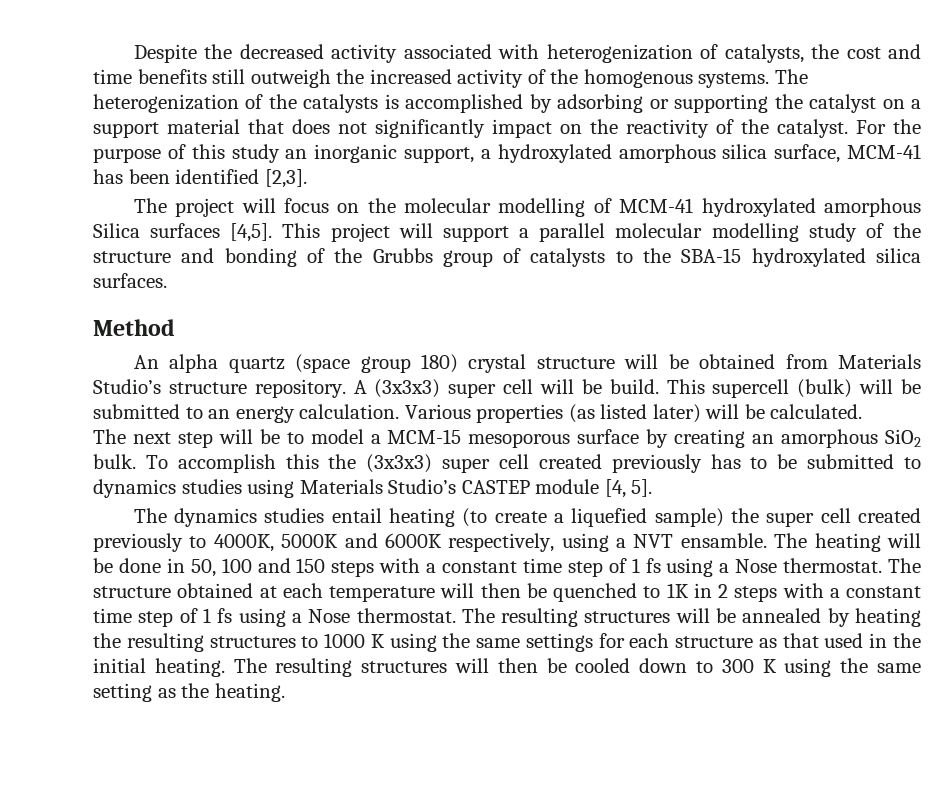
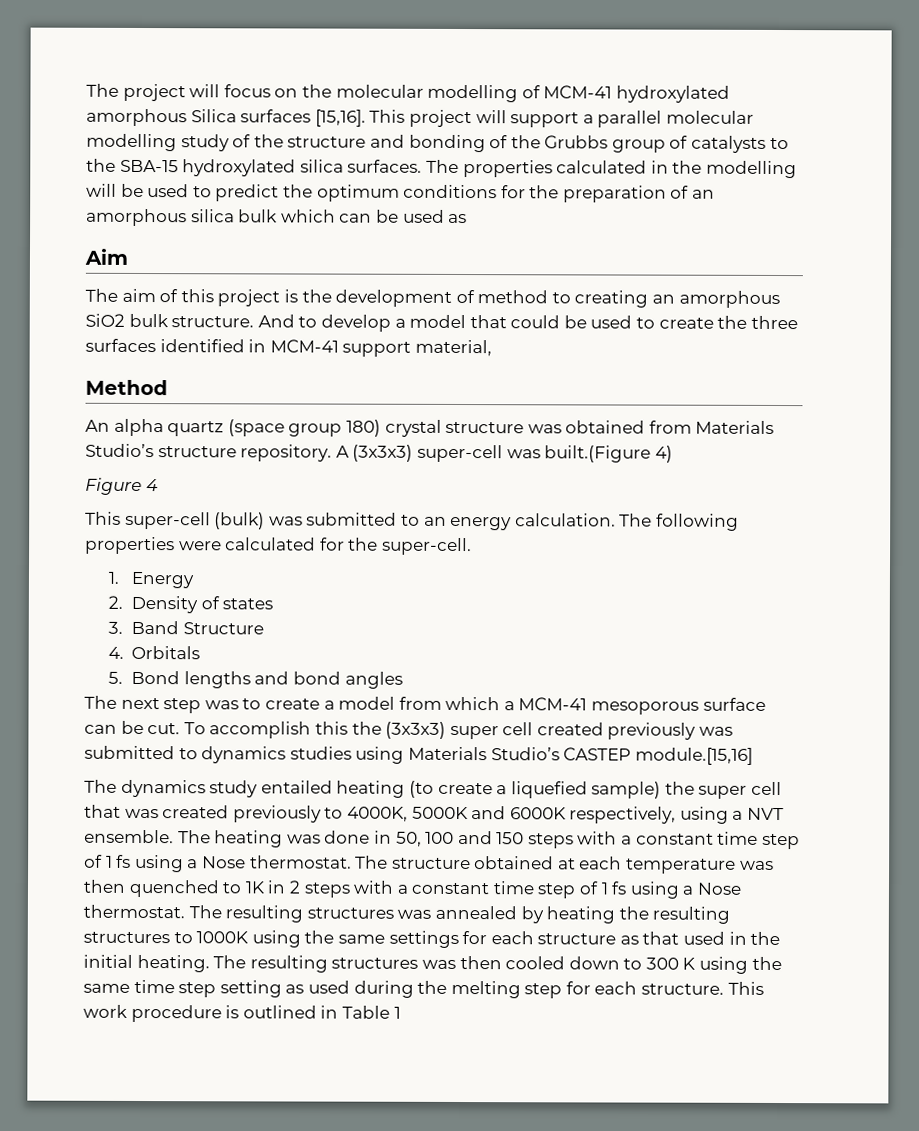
[133,44,922,63] [93,69,808,88] [93,94,921,113] [93,119,921,138] [93,144,922,163] [93,169,307,188] Despite the decreased activity associated with heterogenization of catalysts, the cost and time benefits still outweigh the increased activity of the homogenous systems. The heterogenization of the catalysts is accomplished by adsorbing or supporting the catalyst on a support material that does not significantly impact on the reactivity of the catalyst. For the purpose of this study an inorganic support, a hydroxylated amorphous silica surface, MCM-41 has been identified [2,3]. // -> (86, 90) none
[230,223,273,242] [4,5]. -> [314,109,366,127] [15,16].
(167, 280) none -> [425,159,797,179] [86,183,716,203] [86,208,468,227] [84,248,128,265] [85,288,780,309] [85,313,798,332] [85,338,492,357] The properties calculated in the modelling will be used to predict the optimum conditions for the preparation of an amorphous silica bulk which can be used as // Aim // The aim of this project is the development of method to creating an amorphous SiO2 bulk structure. And to develop a model that could be used to create the three surfaces identified in MCM-41 support material,
[624,354,689,369] will be -> [527,424,562,434] was
[448,379,921,398] super cell will be build. This supercell (bulk) will be -> [416,444,673,463] [85,477,158,495] [85,511,303,530] super-cell was built.(Figure 4) // Figure 4 // This super-cell (bulk) was
[404,404,863,423] [93,429,921,448] [93,454,136,469] Various properties (as listed later) will be calculated. // The next step will be to model a MCM-15 mesoporous surface by creating an amorphous SiO2 bulk. -> [619,513,739,531] [85,536,472,556] [107,571,195,589] [107,595,274,614] [107,620,264,635] [107,645,201,660] [107,670,403,689] [84,695,766,715] [84,720,181,735] The following properties were calculated for the super-cell. // 1. Energy // 2. Density of states // 3. Band Structure // 4. Orbitals // 5. Bond lengths and bond angles // The next step was to create a model from which a MCM-41 mesoporous surface can be cut.
[710,454,798,469] has to be -> [699,726,734,736] was
[535,479,653,498] module [4, 5]. -> [634,747,753,765] module.[15,16]
[264,508,382,523] studies entail -> [209,780,333,798] study entailed
(851, 515) none -> [84,804,159,819] that was
[680,533,767,548] ensamble. -> [84,829,174,844] ensemble.
[887,533,921,548] [93,558,113,573] will be -> [286,834,321,844] was
[440,583,547,598] will then be -> [739,860,774,870] [83,879,126,893] was then
[675,608,737,623] will be -> [397,909,432,919] was
[324,633,385,648] 1000 K -> [196,931,249,944] 1000K
[455,658,567,673] will then be -> [421,956,502,970] was then
[93,683,285,702] setting as the heating. -> [133,979,764,999] [83,1004,401,1023] time step setting as used during the melting step for each structure. This work procedure is outlined in Table 1

